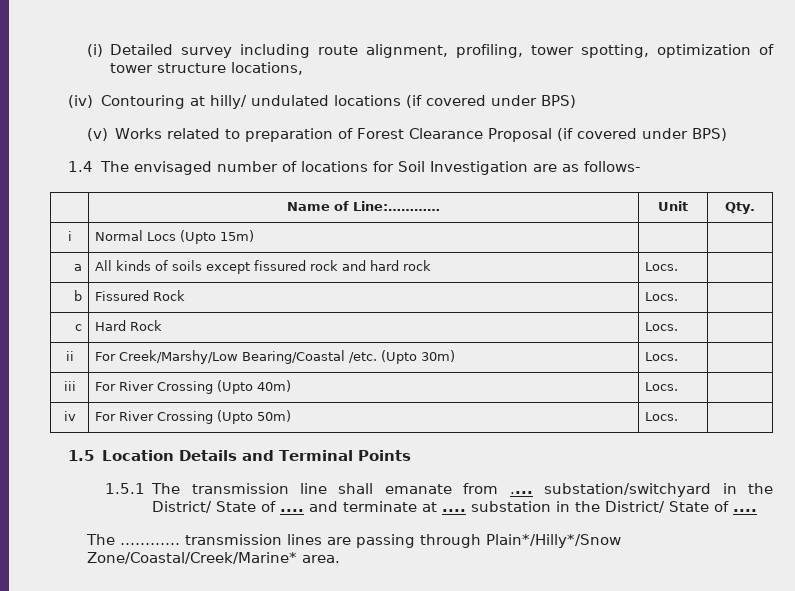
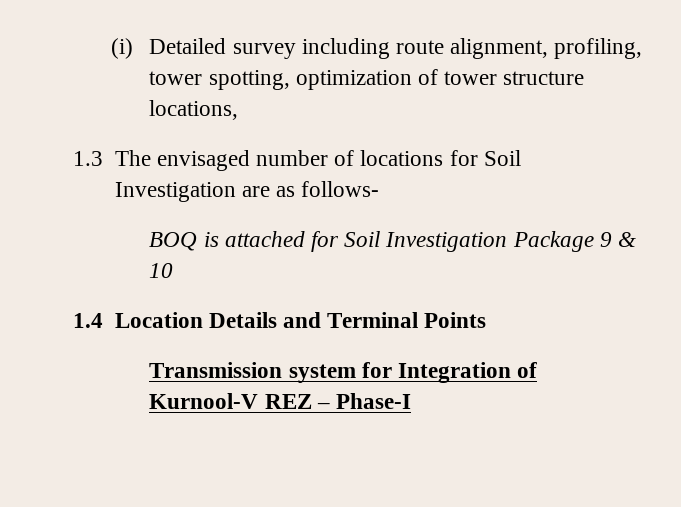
[68,95,576,109] [86,128,727,142] [68,161,94,172] (iv) Contouring at hilly/ undulated locations (if covered under BPS) // (v) Works related to preparation of Forest Clearance Proposal (if covered under BPS) // 1.4 -> [73,151,104,166] 1.3
[287,201,440,211] [658,201,688,211] [725,202,756,214] [67,231,72,241] [94,230,254,244] [74,264,83,271] [94,260,431,274] [644,262,678,271] [74,290,83,301] [94,290,185,301] [644,292,678,301] [75,324,83,331] [94,320,162,331] [644,322,678,331] [65,351,74,361] [94,350,455,364] [644,352,678,361] [63,381,76,391] [94,380,291,394] [644,382,678,391] [63,411,76,421] [94,410,291,424] [644,412,678,421] [68,450,95,461] // | Name of Line:………… | Unit | Qty. // i | Normal Locs (Upto 15m) | | // a | All kinds of soils except fissured rock and hard rock | Locs. | // b | Fissured Rock | Locs. | // c | Hard Rock | Locs. | // ii | For Creek/Marshy/Low Bearing/Coastal /etc. (Upto 30m) | Locs. | // iii | For River Crossing (Upto 40m) | Locs. | // iv | For River Crossing (Upto 50m) | Locs. | // 1.5 -> [149,231,636,252] [149,263,174,278] [73,313,104,328] // BOQ is attached for Soil Investigation Package 9 & 10 // 1.4
[104,483,773,497] [152,501,758,513] [85,534,621,548] [86,552,340,564] 1.5.1 The transmission line shall emanate from .... substation/switchyard in the District/ State of .... and terminate at .... substation in the District/ State of .... // The ………… transmission lines are passing through Plain*/Hilly*/Snow Zone/Coastal/Creek/Marine* area. -> [149,362,538,383] [149,393,411,409] Transmission system for Integration of Kurnool-V REZ – Phase-I

